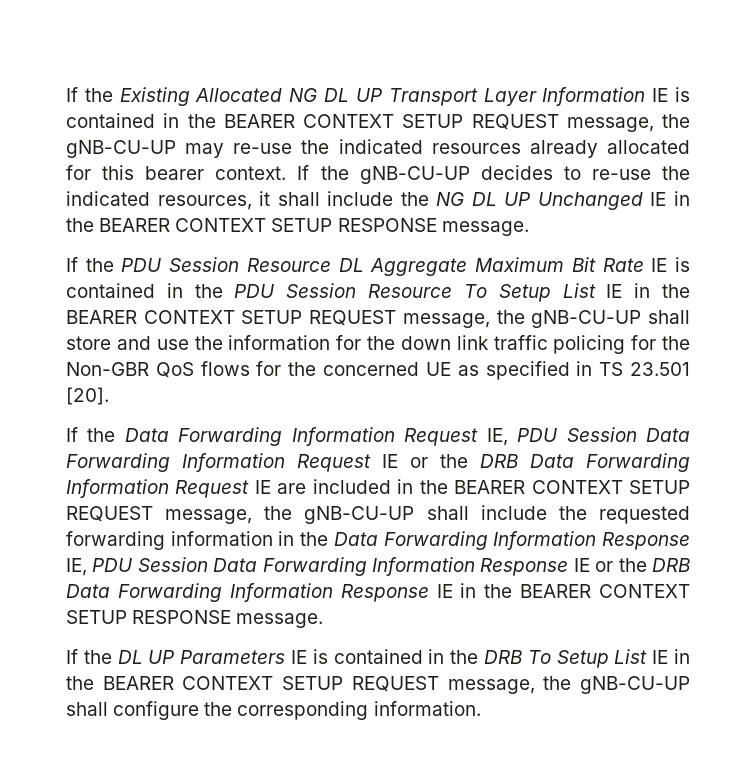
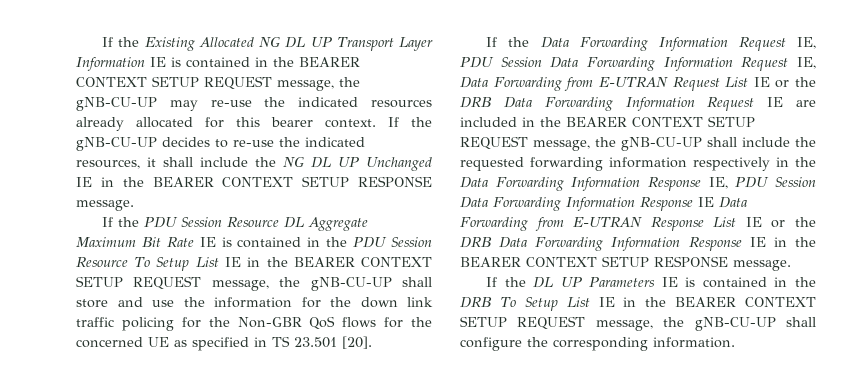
(371, 463) none -> [797,57,816,69] [460,77,749,91] IE, Data Forwarding from E-UTRAN Request List
(273, 538) none -> [693,157,770,171] respectively
(590, 565) none -> [719,197,747,208] [460,217,762,231] Data Forwarding from E-UTRAN Response List IE

